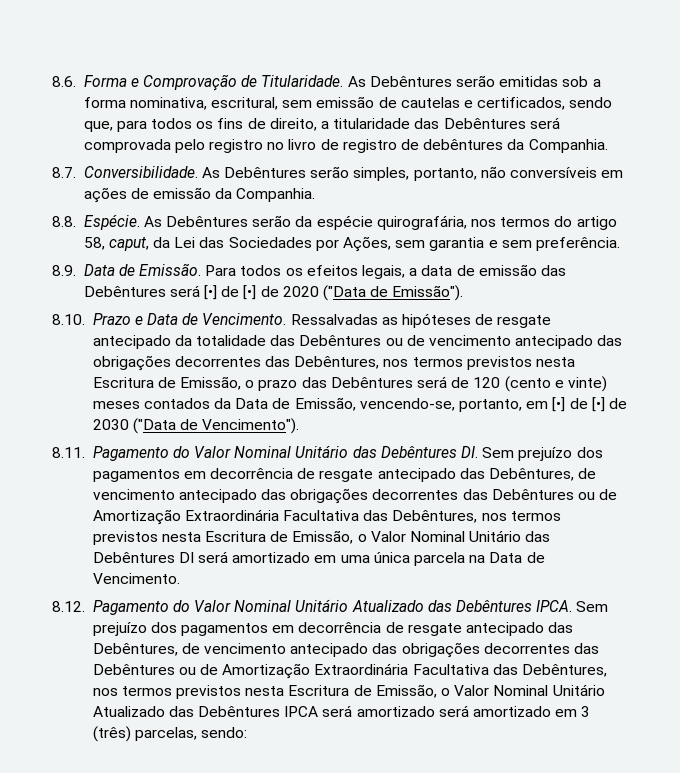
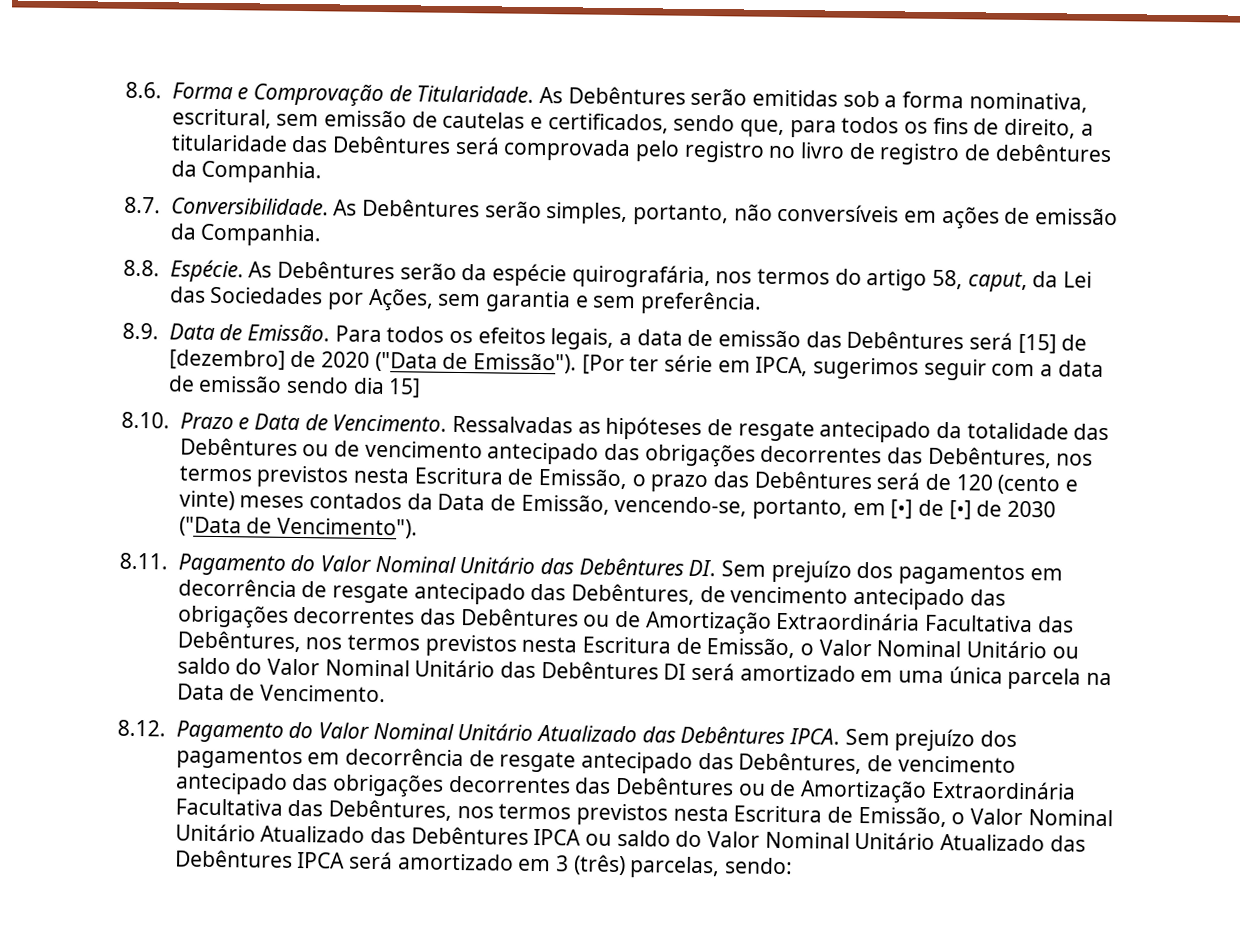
[204,285,257,300] [•] de [•] -> [1017,333,1088,354] [168,349,286,370] [15] de [dezembro]
(464, 293) none -> [581,354,1104,381] [167,375,422,398] [Por ter série em IPCA, sugerimos seguir com a data de emissão sendo dia 15]
(522, 536) none -> [1051,646,1079,659] [176,657,496,678] ou saldo do Valor Nominal Unitário
[322,705,435,717] será amortizado -> [584,829,1086,852] [174,849,346,869] ou saldo do Valor Nominal Unitário Atualizado das Debêntures IPCA

